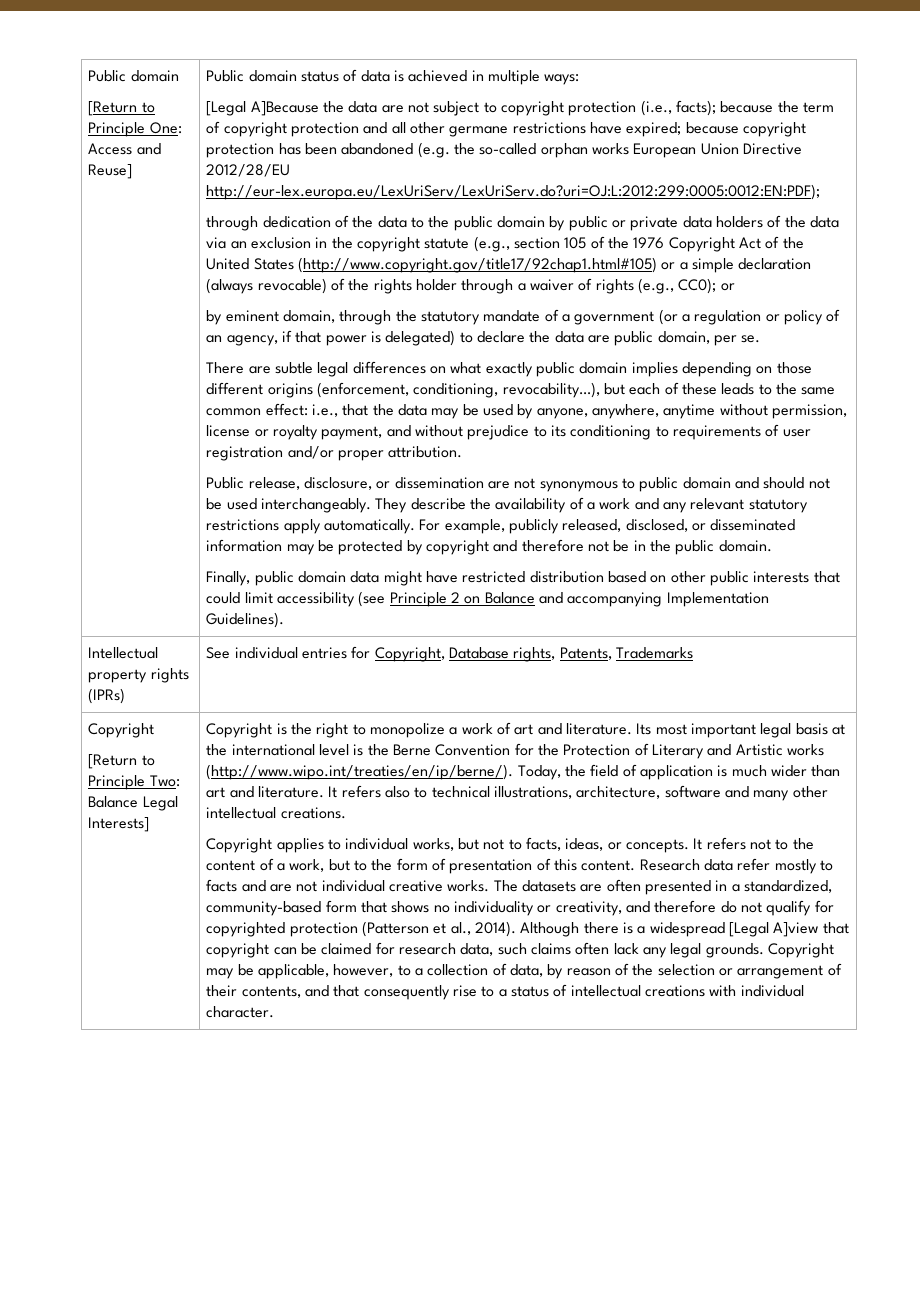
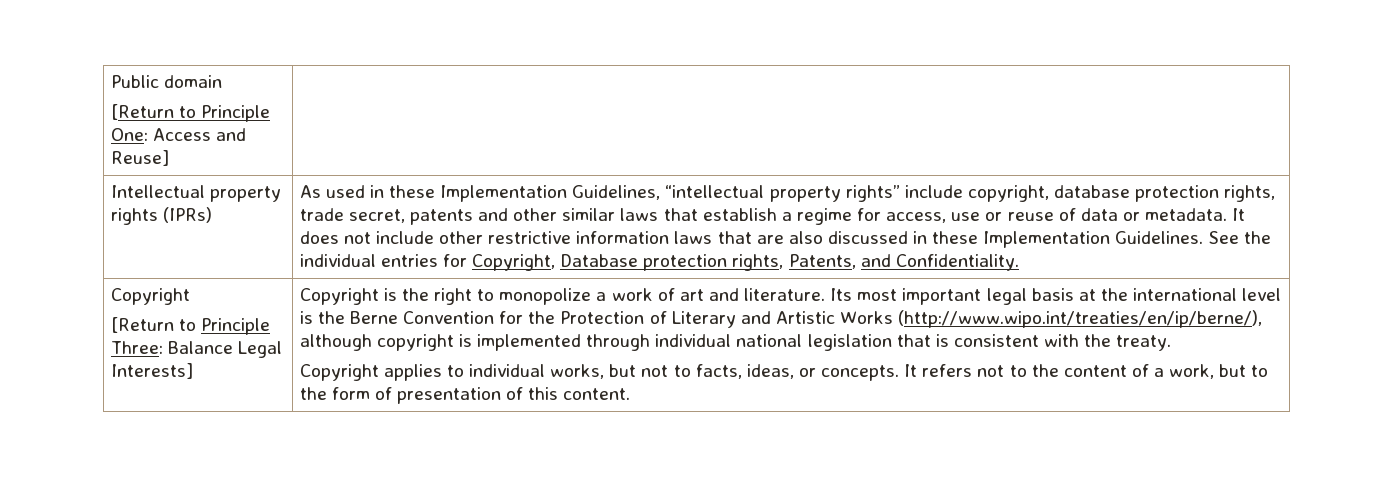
[206,69,580,85] [206,100,834,116] [206,121,806,137] [206,142,802,158] [206,164,291,177] [206,184,821,200] [206,215,839,231] [206,236,804,252] [206,257,812,273] [206,278,735,294] [206,309,841,325] [206,330,761,346] [206,361,812,377] [206,382,836,398] [206,403,847,419] [206,424,811,440] [206,446,463,461] [206,477,830,492] [206,497,808,513] [206,519,796,534] [206,539,772,555] [206,571,840,586] [206,591,769,607] [206,612,285,628] [88,647,159,659] [88,668,189,683] [88,688,126,704] [206,647,231,659] Public domain status of data is achieved in multiple ways: // [Legal A]Because the data are not subject to copyright protection (i.e., facts); because the term of copyright protection and all other germane restrictions have expired; because copyright protection has been abandoned (e.g. the so-called orphan works European Union Directive 2012/28/EU http://eur-lex.europa.eu/LexUriServ/LexUriServ.do?uri=OJ:L:2012:299:0005:0012:EN:PDF); // through dedication of the data to the public domain by public or private data holders of the data via an exclusion in the copyright statute (e.g., section 105 of the 1976 Copyright Act of the United States (http://www.copyright.gov/title17/92chap1.html#105) or a simple declaration (always revocable) of the rights holder through a waiver of rights (e.g., CC0); or // by eminent domain, through the statutory mandate of a government (or a regulation or policy of an agency, if that power is delegated) to declare the data are public domain, per se. // There are subtle legal differences on what exactly public domain implies depending on those different origins (enforcement, conditioning, revocability…), but each of these leads to the same common effect: i.e., that the data may be used by anyone, anywhere, anytime without permission, license or royalty payment, and without prejudice to its conditioning to requirements of user registration and/or proper attribution. // Public release, disclosure, or dissemination are not synonymous to public domain and should not be used interchangeably. They describe the availability of a work and any relevant statutory restrictions apply automatically. For example, publicly released, disclosed, or disseminated information may be protected by copyright and therefore not be in the public domain. // Finally, public domain data might have restricted distribution based on other public interests that could limit accessibility (see Principle 2 on Balance and accompanying Implementation Guidelines). // Intellectual property rights (IPRs) | See -> [110,185,281,202] [110,207,212,225] [299,185,1276,202] [299,208,1246,225] [299,231,1271,248] // Intellectual property rights (IPRs) | As used in these Implementation Guidelines, “intellectual property rights” include copyright, database protection rights, trade secret, patents and other similar laws that establish a regime for access, use or reuse of data or metadata. It does not include other restrictive information laws that are also discussed in these Implementation Guidelines. See the
(510, 653) none -> [643,254,728,271] protection
[616,647,694,659] Trademarks -> [860,254,1019,271] and Confidentiality.
[149,775,180,787] Two: -> [110,341,163,354] Three:
[786,744,824,756] [206,764,841,780] [206,785,828,801] [206,807,346,819] works (http://www.wipo.int/treaties/en/ip/berne/). Today, the field of application is much wider than art and literature. It refers also to technical illustrations, architecture, software and many other intellectual creations. -> [840,310,1263,328] [299,334,1172,351] Works (http://www.wipo.int/treaties/en/ip/berne/), although copyright is implemented through individual national legislation that is consistent with the treaty.
[639,858,833,874] [206,879,832,895] [206,900,834,916] [206,921,849,937] [206,942,834,958] [206,963,842,979] [206,984,804,1000] [206,1006,275,1018] Research data refer mostly to facts and are not individual creative works. The datasets are often presented in a standardized, community-based form that shows no individuality or creativity, and therefore do not qualify for copyrighted protection (Patterson et al., 2014). Although there is a widespread [Legal A]view that copyright can be claimed for research data, such claims often lack any legal grounds. Copyright may be applicable, however, to a collection of data, by reason of the selection or arrangement of their contents, and that consequently rise to a status of intellectual creations with individual character. -> (631, 394) none

